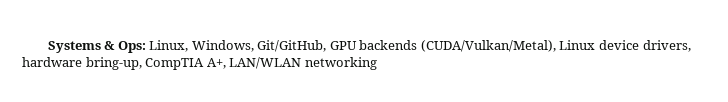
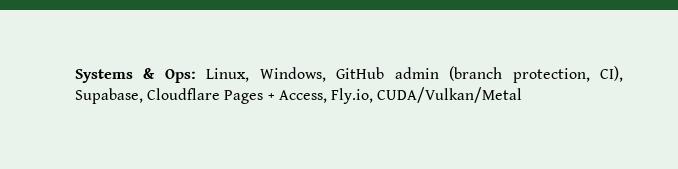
[257,40,691,52] [22,57,377,70] Git/GitHub, GPU backends (CUDA/Vulkan/Metal), Linux device drivers, hardware bring-up, CompTIA A+, LAN/WLAN networking -> [336,66,624,83] [75,87,523,104] GitHub admin (branch protection, CI), Supabase, Cloudflare Pages + Access, Fly.io, CUDA/Vulkan/Metal

